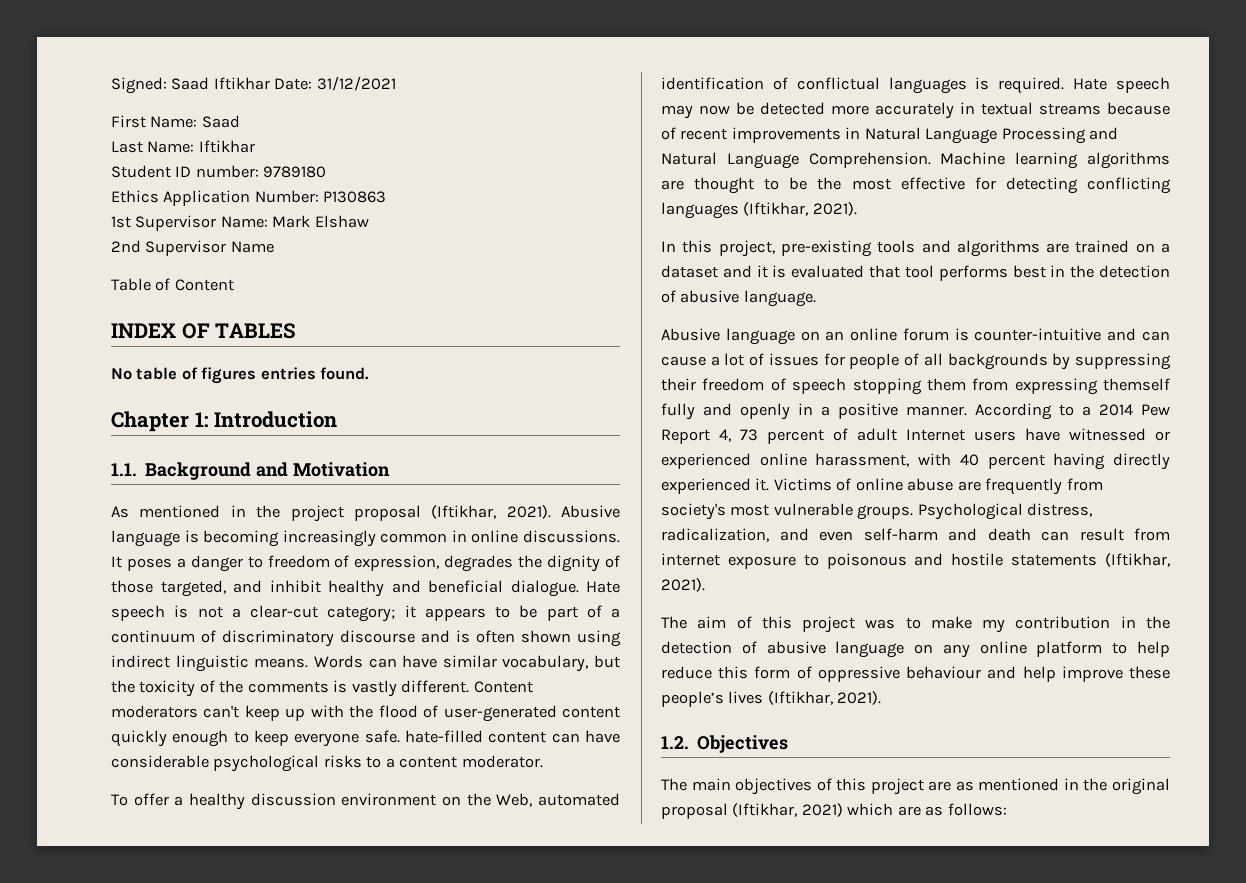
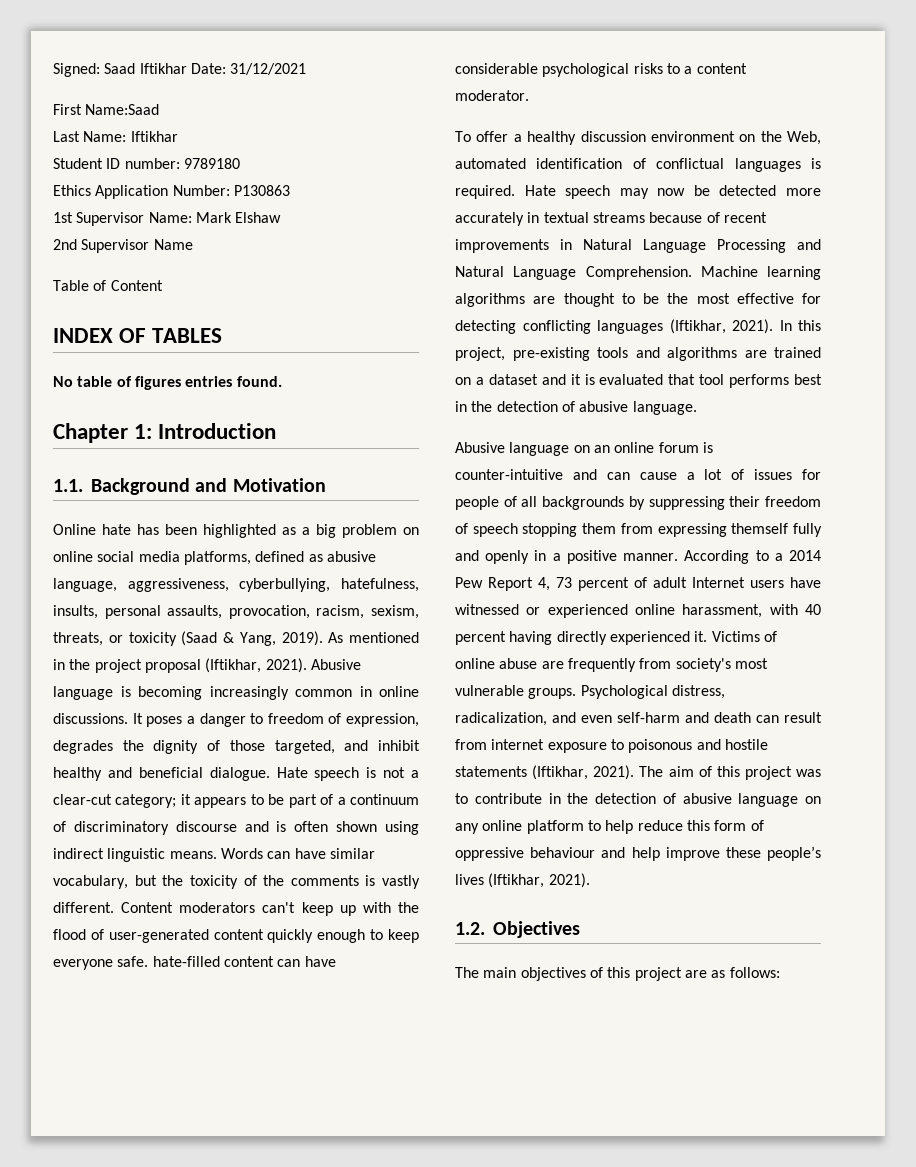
[150,115,240,128] Name: Saad -> [85,104,160,115] Name:Saad
(390, 469) none -> [53,524,419,538] [53,551,376,565] [53,578,420,592] [53,605,419,619] [53,631,323,646] Online hate has been highlighted as a big problem on online social media platforms, defined as abusive language, aggressiveness, cyberbullying, hatefulness, insults, personal assaults, provocation, racism, sexism, threats, or toxicity (Saad & Yang, 2019).
(857, 209) // -> (773, 326) none
(705, 585) // -> (635, 772) none
[930,616,1111,633] make my contribution -> [474,793,542,804] contribute
[978,778,1170,795] [661,803,944,819] mentioned in the original proposal (Iftikhar, 2021) which are as -> (726, 974) none

